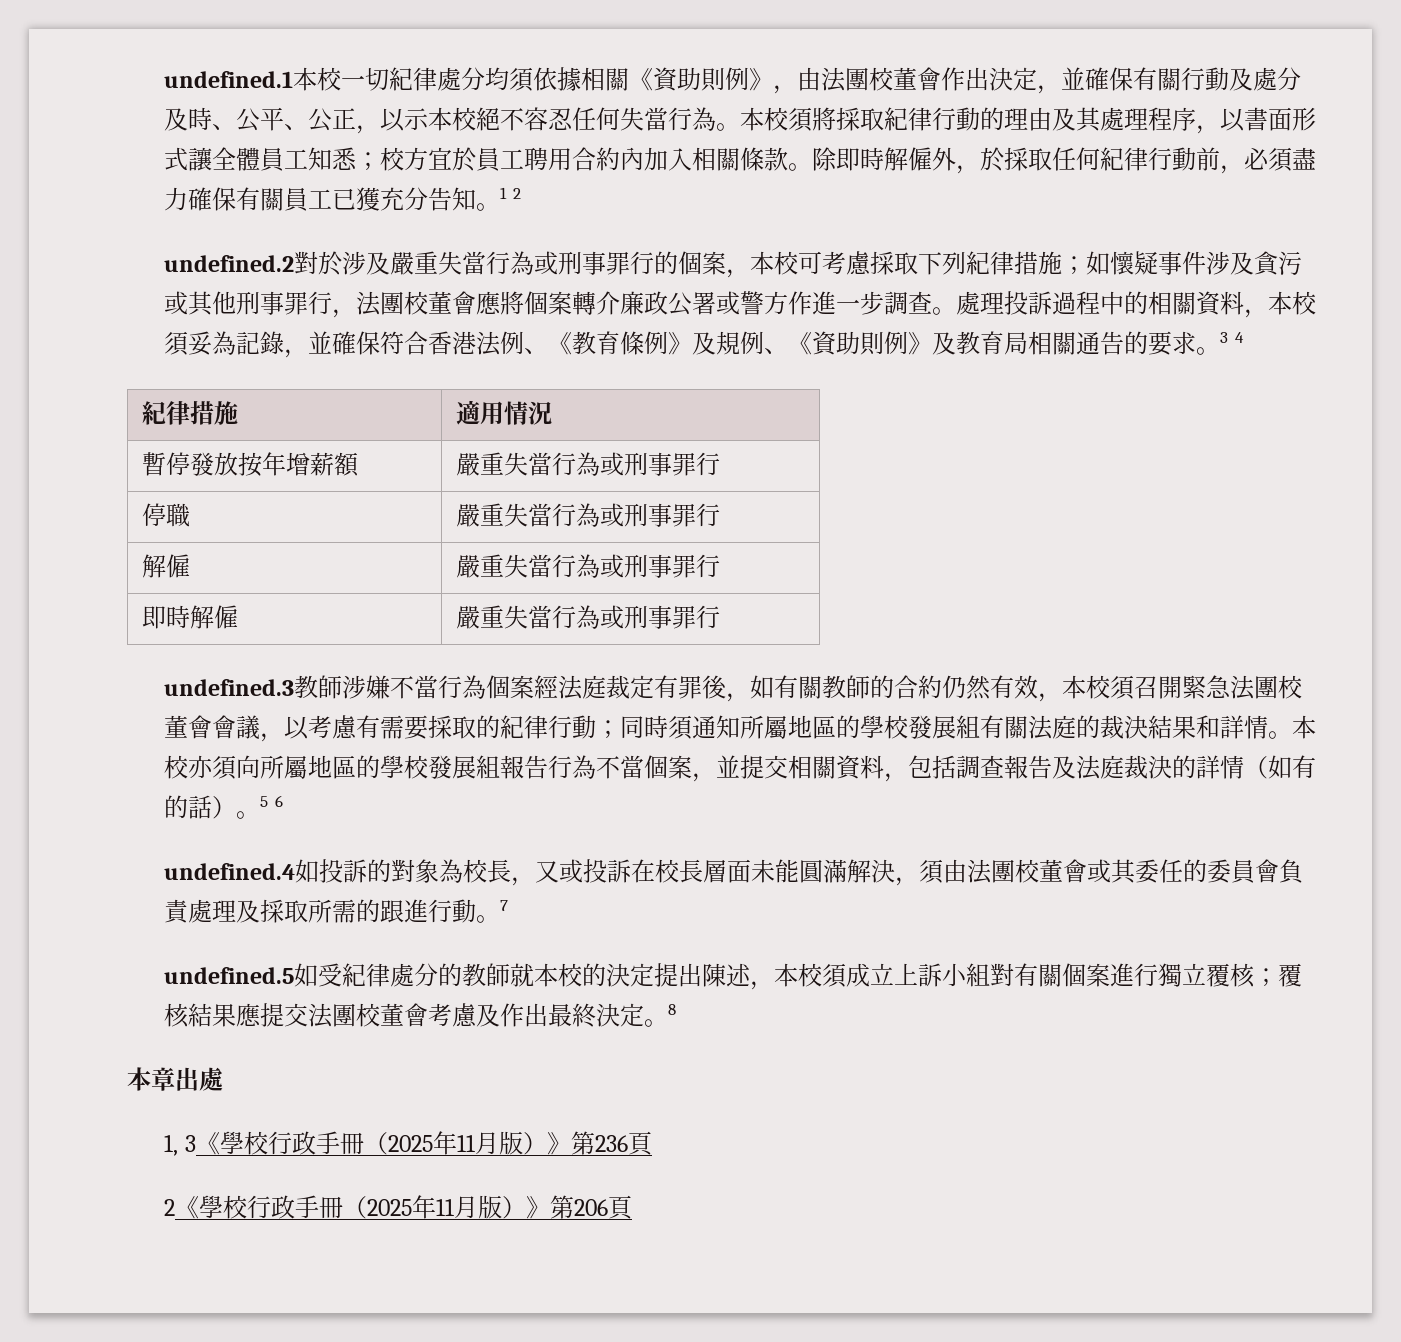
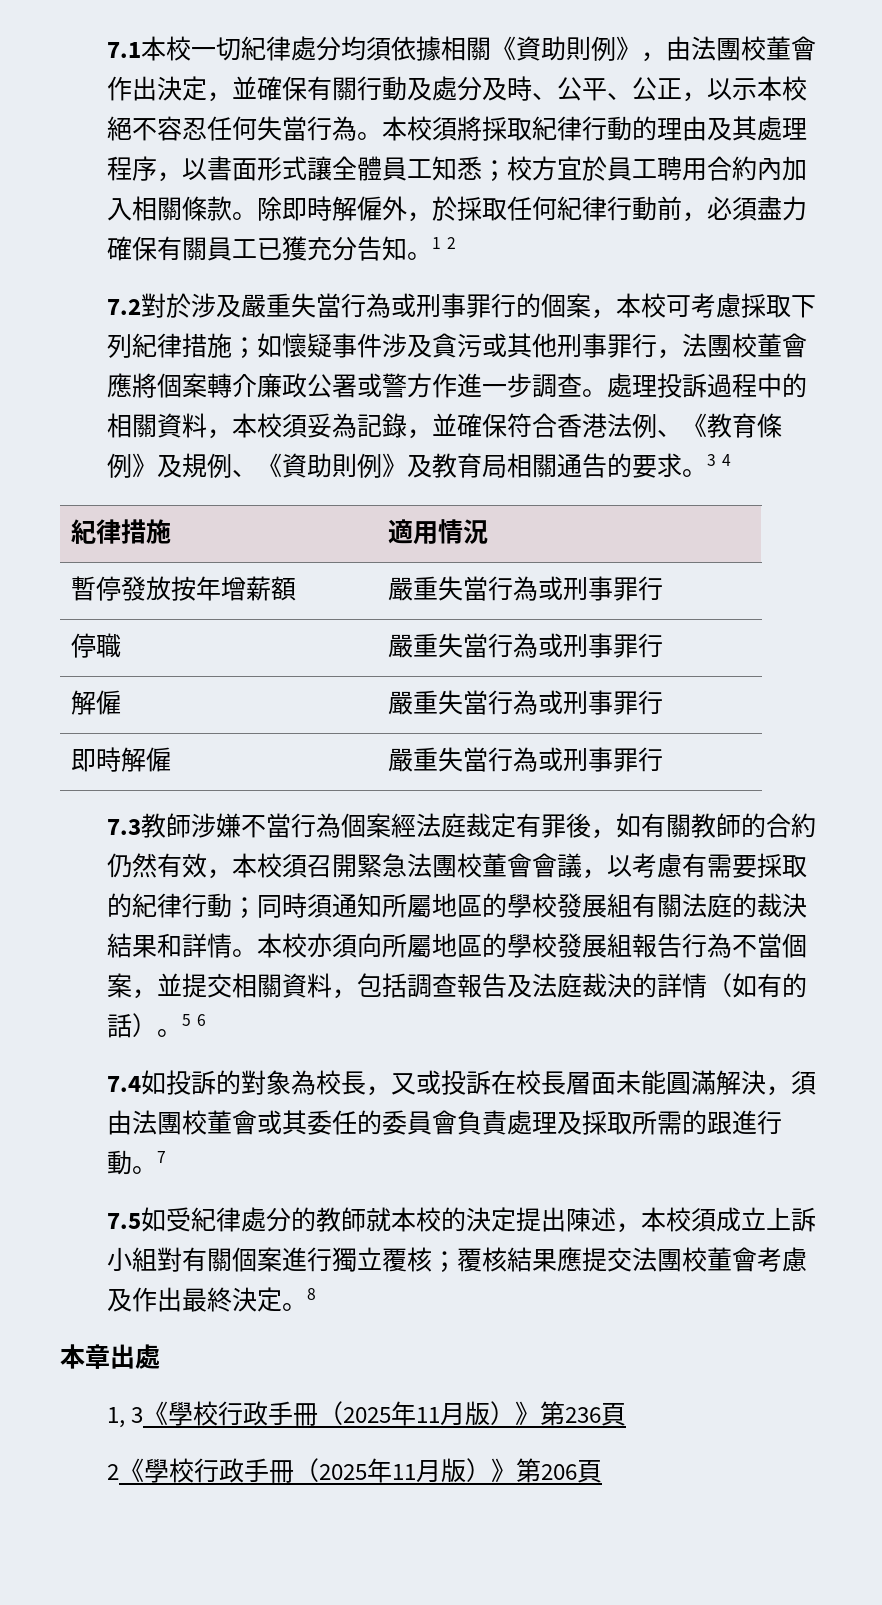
[164,71,294,88] undefined.1 -> [106,42,141,58] 7.1
[164,255,295,272] undefined.2 -> [106,299,141,315] 7.2
[164,679,295,696] undefined.3 -> [106,819,141,835] 7.3
[164,863,296,880] undefined.4 -> [106,1076,141,1092] 7.4
[164,967,295,984] undefined.5 -> [106,1213,141,1229] 7.5

